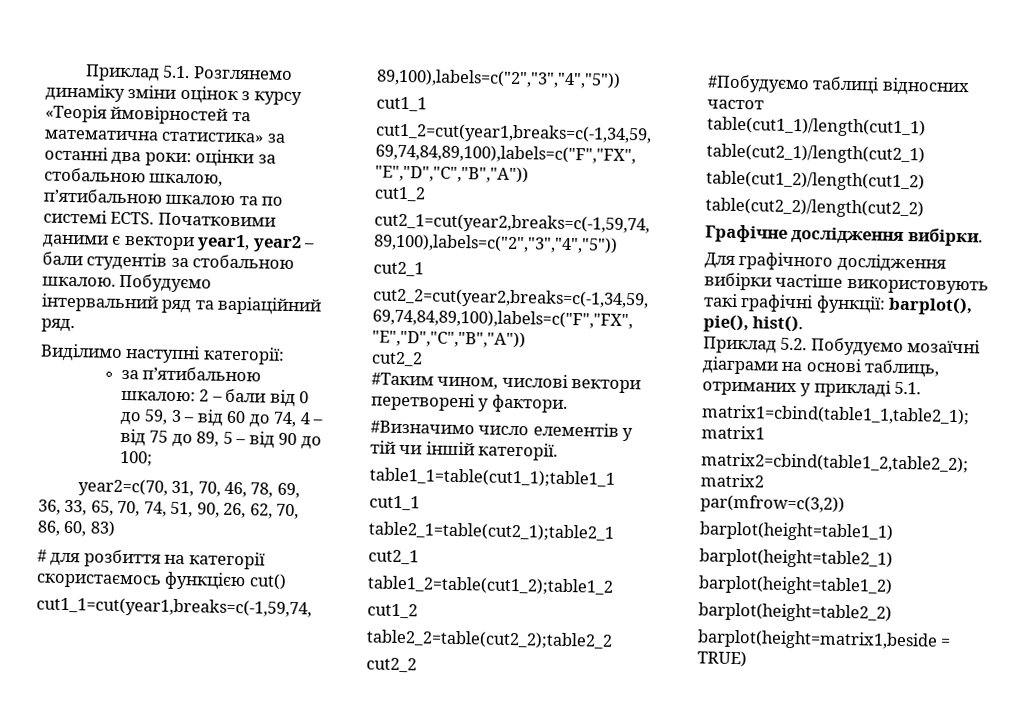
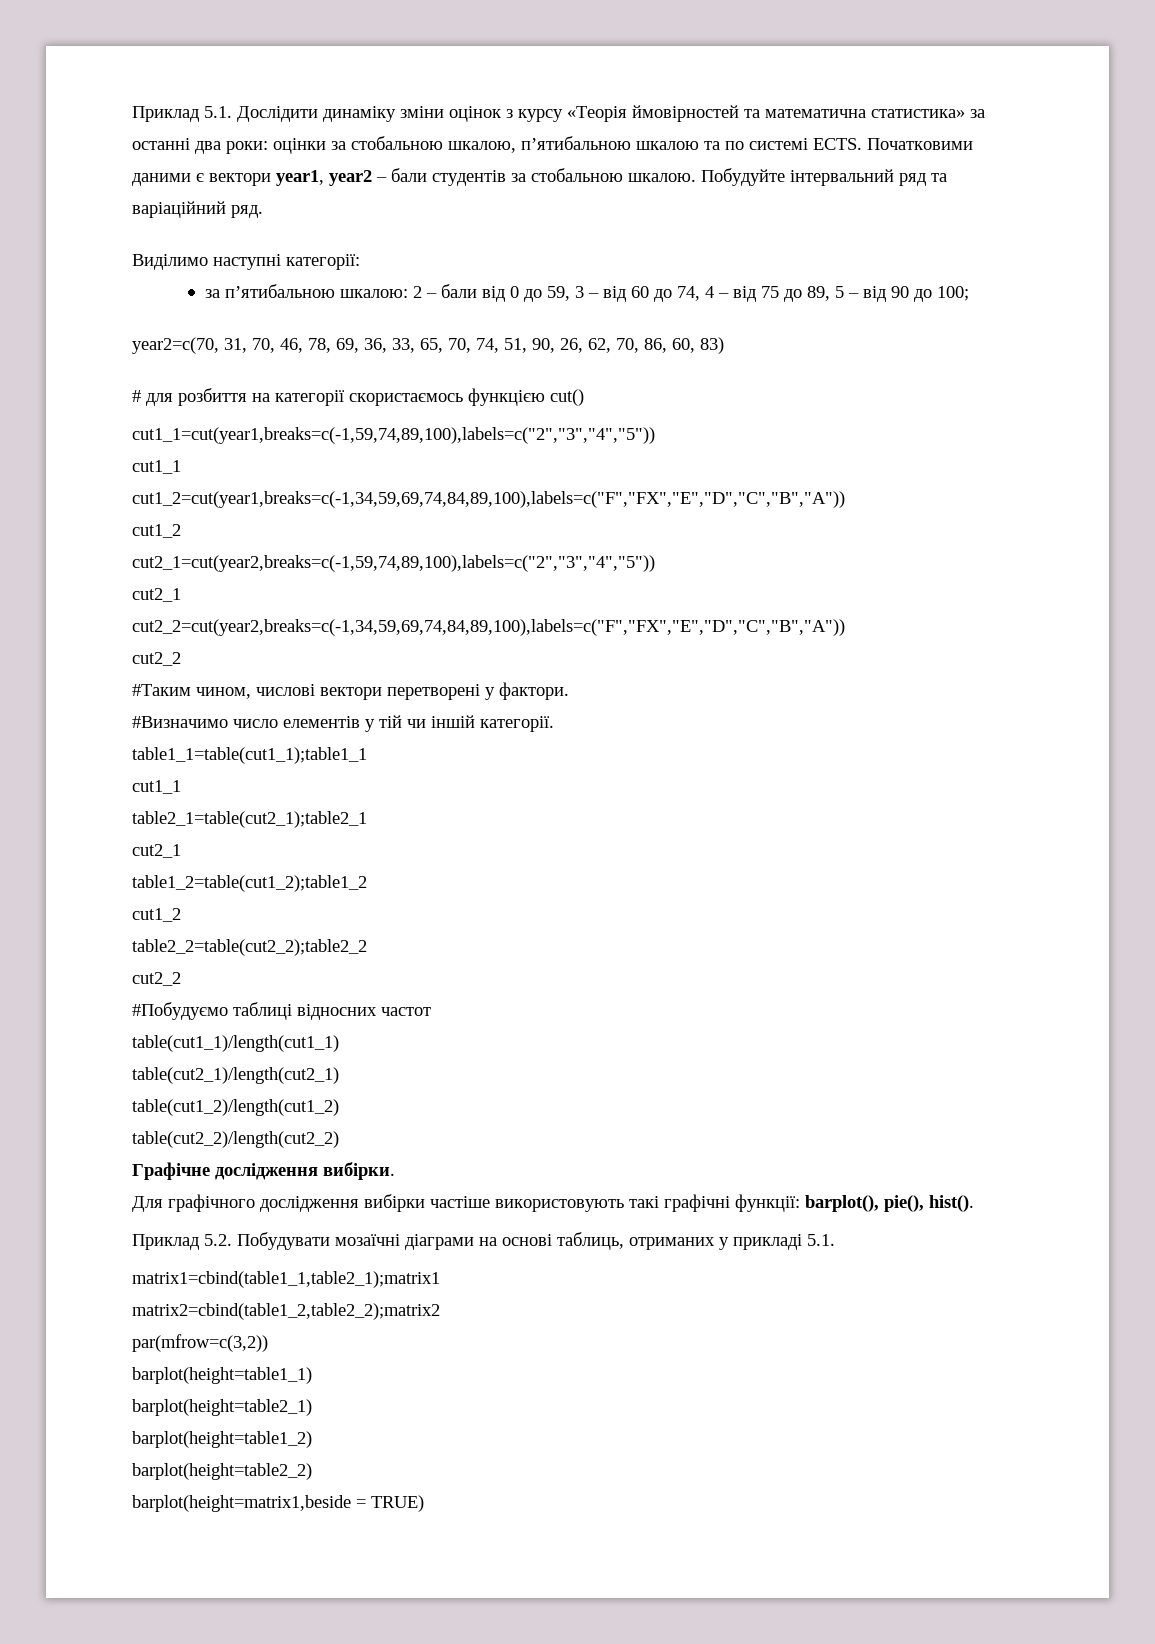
[192,66,293,80] Розглянемо -> [237,106,318,122] Дослідити
[119,273,213,293] Побудуємо -> [701,168,785,186] Побудуйте
[810,337,904,356] Побудуємо -> [237,1232,330,1250] Побудувати

